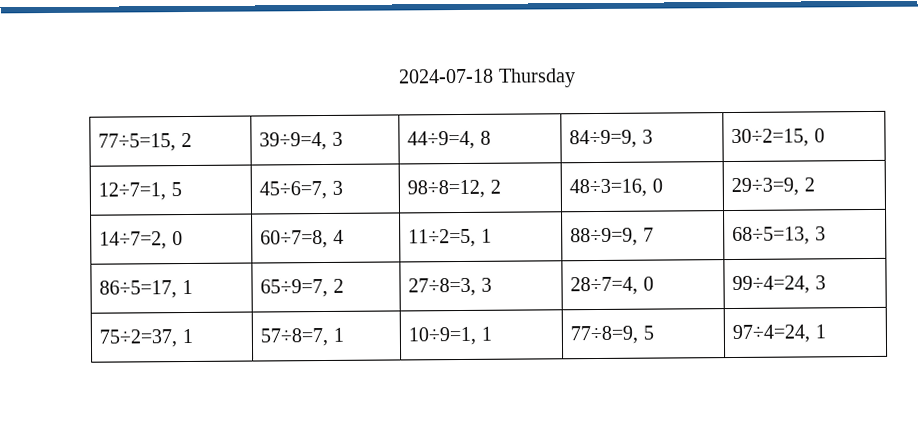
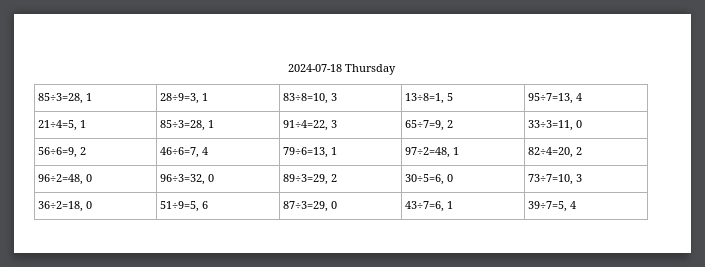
[98,132,192,152] [259,131,343,151] [407,130,491,150] [569,129,653,149] [731,128,825,148] [98,182,182,201] [259,180,343,200] [407,179,501,199] [569,178,663,198] [731,177,815,197] [99,231,183,250] [260,229,344,249] [408,228,492,248] [570,227,654,247] [732,226,826,246] [99,279,193,299] [260,278,344,298] [408,277,492,297] [570,276,654,296] [732,275,826,295] [99,328,193,348] [260,327,344,347] [408,326,492,346] [570,325,654,345] [732,324,826,344] 77÷5=15, 2 | 39÷9=4, 3 | 44÷9=4, 8 | 84÷9=9, 3 | 30÷2=15, 0 // 12÷7=1, 5 | 45÷6=7, 3 | 98÷8=12, 2 | 48÷3=16, 0 | 29÷3=9, 2 // 14÷7=2, 0 | 60÷7=8, 4 | 11÷2=5, 1 | 88÷9=9, 7 | 68÷5=13, 3 // 86÷5=17, 1 | 65÷9=7, 2 | 27÷8=3, 3 | 28÷7=4, 0 | 99÷4=24, 3 // 75÷2=37, 1 | 57÷8=7, 1 | 10÷9=1, 1 | 77÷8=9, 5 | 97÷4=24, 1 -> [38,93,93,104] [160,93,209,104] [283,93,338,104] [405,93,454,104] [528,93,583,104] [38,120,87,131] [160,120,215,131] [283,120,338,131] [405,120,454,131] [528,120,583,131] [38,147,87,158] [160,147,209,158] [283,147,338,158] [405,147,460,158] [528,147,583,158] [38,174,93,185] [160,174,215,185] [283,174,338,185] [405,174,454,185] [528,174,583,185] [38,201,93,212] [160,201,209,212] [283,201,338,212] [405,201,454,212] [528,201,577,212] 85÷3=28, 1 | 28÷9=3, 1 | 83÷8=10, 3 | 13÷8=1, 5 | 95÷7=13, 4 // 21÷4=5, 1 | 85÷3=28, 1 | 91÷4=22, 3 | 65÷7=9, 2 | 33÷3=11, 0 // 56÷6=9, 2 | 46÷6=7, 4 | 79÷6=13, 1 | 97÷2=48, 1 | 82÷4=20, 2 // 96÷2=48, 0 | 96÷3=32, 0 | 89÷3=29, 2 | 30÷5=6, 0 | 73÷7=10, 3 // 36÷2=18, 0 | 51÷9=5, 6 | 87÷3=29, 0 | 43÷7=6, 1 | 39÷7=5, 4

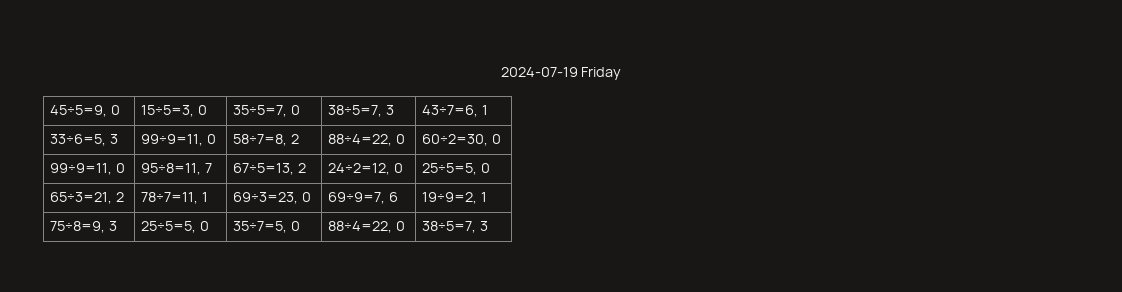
[287,64,396,75] [38,93,93,104] [160,93,209,104] [283,93,338,104] [405,93,454,104] [528,93,583,104] [38,120,87,131] [160,120,215,131] [283,120,338,131] [405,120,454,131] [528,120,583,131] [38,147,87,158] [160,147,209,158] [283,147,338,158] [405,147,460,158] [528,147,583,158] [38,174,93,185] [160,174,215,185] [283,174,338,185] [405,174,454,185] [528,174,583,185] [38,201,93,212] [160,201,209,212] [283,201,338,212] [405,201,454,212] [528,201,577,212] 2024-07-18 Thursday // 85÷3=28, 1 | 28÷9=3, 1 | 83÷8=10, 3 | 13÷8=1, 5 | 95÷7=13, 4 // 21÷4=5, 1 | 85÷3=28, 1 | 91÷4=22, 3 | 65÷7=9, 2 | 33÷3=11, 0 // 56÷6=9, 2 | 46÷6=7, 4 | 79÷6=13, 1 | 97÷2=48, 1 | 82÷4=20, 2 // 96÷2=48, 0 | 96÷3=32, 0 | 89÷3=29, 2 | 30÷5=6, 0 | 73÷7=10, 3 // 36÷2=18, 0 | 51÷9=5, 6 | 87÷3=29, 0 | 43÷7=6, 1 | 39÷7=5, 4 -> [500,67,622,80] [50,105,121,117] [141,105,208,117] [233,105,301,117] [328,105,395,117] [422,105,489,117] [50,134,119,146] [141,134,217,146] [233,134,300,146] [328,134,406,146] [422,134,502,146] [50,163,126,175] [141,163,213,175] [233,163,307,175] [328,163,404,175] [422,163,491,175] [50,192,125,204] [141,192,209,204] [233,192,312,204] [328,192,399,204] [422,192,488,204] [50,221,118,233] [141,221,210,233] [233,221,301,233] [328,221,406,233] [422,221,489,233] 2024-07-19 Friday // 45÷5=9, 0 | 15÷5=3, 0 | 35÷5=7, 0 | 38÷5=7, 3 | 43÷7=6, 1 // 33÷6=5, 3 | 99÷9=11, 0 | 58÷7=8, 2 | 88÷4=22, 0 | 60÷2=30, 0 // 99÷9=11, 0 | 95÷8=11, 7 | 67÷5=13, 2 | 24÷2=12, 0 | 25÷5=5, 0 // 65÷3=21, 2 | 78÷7=11, 1 | 69÷3=23, 0 | 69÷9=7, 6 | 19÷9=2, 1 // 75÷8=9, 3 | 25÷5=5, 0 | 35÷7=5, 0 | 88÷4=22, 0 | 38÷5=7, 3

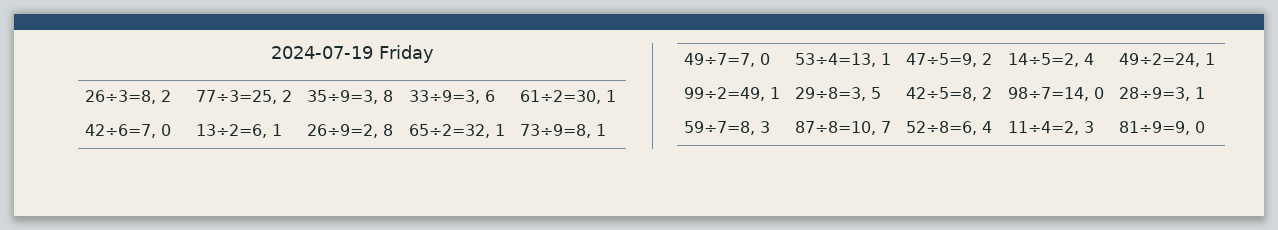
[50,105,121,117] [141,105,208,117] [233,105,301,117] [328,105,395,117] [422,105,489,117] [50,134,119,146] [141,134,217,146] [233,134,300,146] [328,134,406,146] [422,134,502,146] [50,163,126,175] [141,163,213,175] [233,163,307,175] [328,163,404,175] [422,163,491,175] [50,192,125,204] [141,192,209,204] [233,192,312,204] [328,192,399,204] [422,192,488,204] [50,221,118,233] [141,221,210,233] [233,221,301,233] [328,221,406,233] [422,221,489,233] 45÷5=9, 0 | 15÷5=3, 0 | 35÷5=7, 0 | 38÷5=7, 3 | 43÷7=6, 1 // 33÷6=5, 3 | 99÷9=11, 0 | 58÷7=8, 2 | 88÷4=22, 0 | 60÷2=30, 0 // 99÷9=11, 0 | 95÷8=11, 7 | 67÷5=13, 2 | 24÷2=12, 0 | 25÷5=5, 0 // 65÷3=21, 2 | 78÷7=11, 1 | 69÷3=23, 0 | 69÷9=7, 6 | 19÷9=2, 1 // 75÷8=9, 3 | 25÷5=5, 0 | 35÷7=5, 0 | 88÷4=22, 0 | 38÷5=7, 3 -> [85,90,172,104] [196,90,293,104] [307,90,394,104] [409,90,496,104] [520,90,617,104] [85,124,172,138] [196,124,283,138] [307,124,394,138] [409,124,506,138] [520,124,607,138] [684,53,771,67] [795,53,892,67] [906,53,993,67] [1008,53,1095,67] [1119,53,1216,67] [684,87,781,101] [795,87,882,101] [906,87,993,101] [1008,87,1105,101] [1119,87,1206,101] [684,121,771,135] [795,121,892,135] [906,121,993,135] [1008,121,1095,135] [1119,121,1206,135] 26÷3=8, 2 | 77÷3=25, 2 | 35÷9=3, 8 | 33÷9=3, 6 | 61÷2=30, 1 // 42÷6=7, 0 | 13÷2=6, 1 | 26÷9=2, 8 | 65÷2=32, 1 | 73÷9=8, 1 // 49÷7=7, 0 | 53÷4=13, 1 | 47÷5=9, 2 | 14÷5=2, 4 | 49÷2=24, 1 // 99÷2=49, 1 | 29÷8=3, 5 | 42÷5=8, 2 | 98÷7=14, 0 | 28÷9=3, 1 // 59÷7=8, 3 | 87÷8=10, 7 | 52÷8=6, 4 | 11÷4=2, 3 | 81÷9=9, 0

